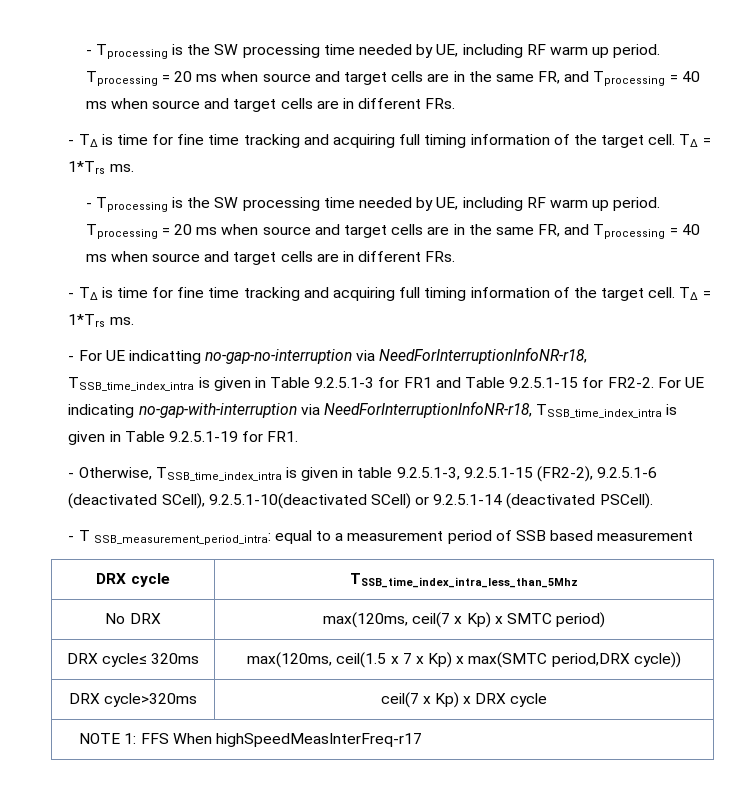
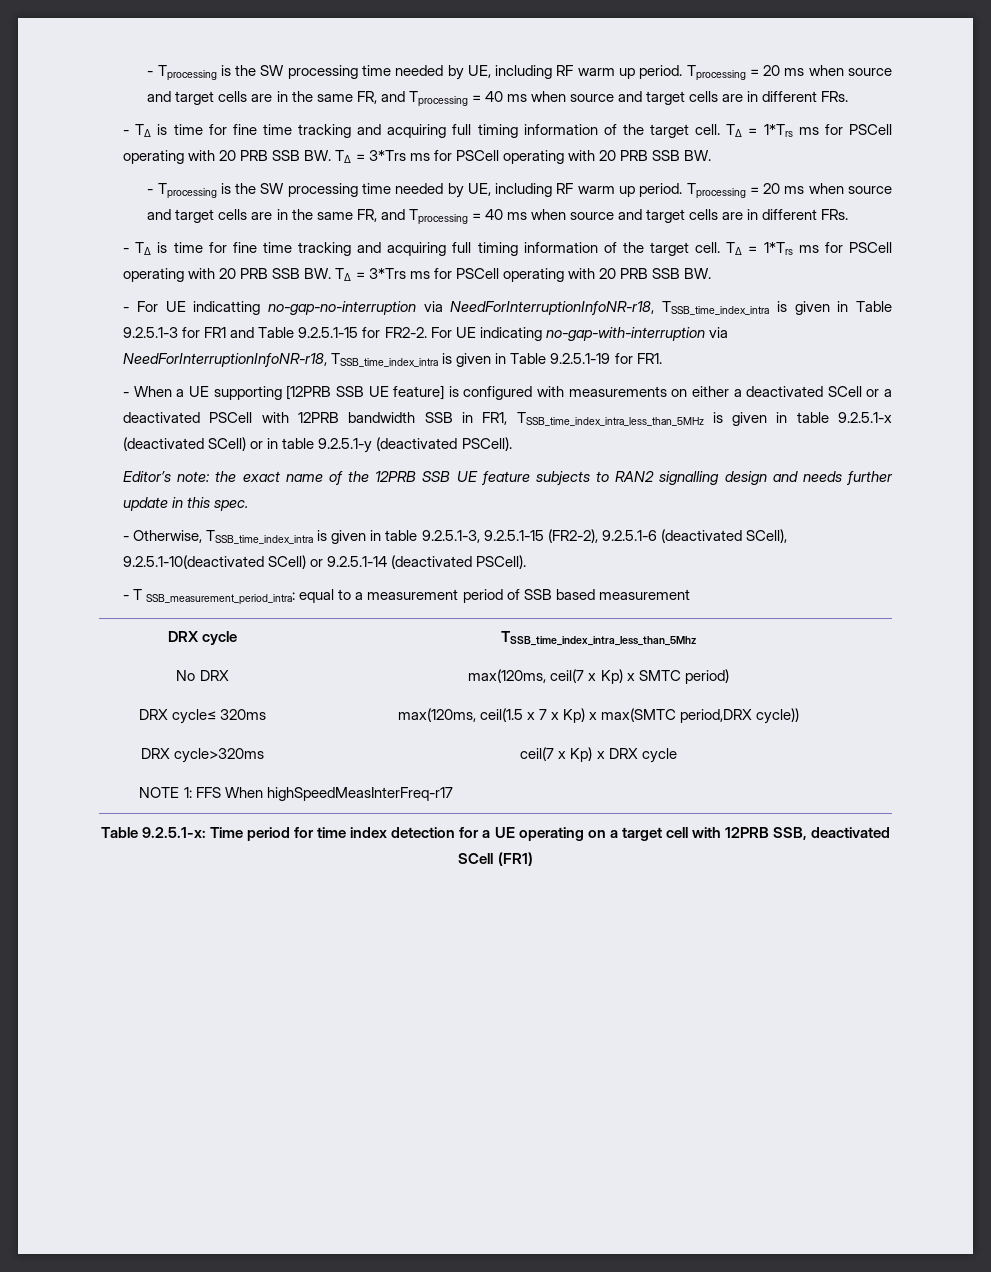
[109,164,134,172] ms. -> [798,124,893,135] [123,150,712,164] ms for PSCell operating with 20 PRB SSB BW. T∆ = 3*Trs ms for PSCell operating with 20 PRB SSB BW.
[109,317,134,325] ms. -> [798,242,893,253] [123,268,712,282] ms for PSCell operating with 20 PRB SSB BW. T∆ = 3*Trs ms for PSCell operating with 20 PRB SSB BW.
(299, 436) none -> [123,385,892,400] [123,412,892,426] [123,437,512,453] [123,471,893,486] [123,497,249,511] // - When a UE supporting [12PRB SSB UE feature] is configured with measurements on either a deactivated SCell or a deactivated PSCell with 12PRB bandwidth SSB in FR1, TSSB_time_index_intra_less_than_5MHz is given in table 9.2.5.1-x (deactivated SCell) or in table 9.2.5.1-y (deactivated PSCell). // Editor’s note: the exact name of the 12PRB SSB UE feature subjects to RAN2 signalling design and needs further update in this spec.
(422, 740) none -> [101,827,890,841] [458,852,533,866] // Table 9.2.5.1-x: Time period for time index detection for a UE operating on a target cell with 12PRB SSB, deactivated SCell (FR1)

